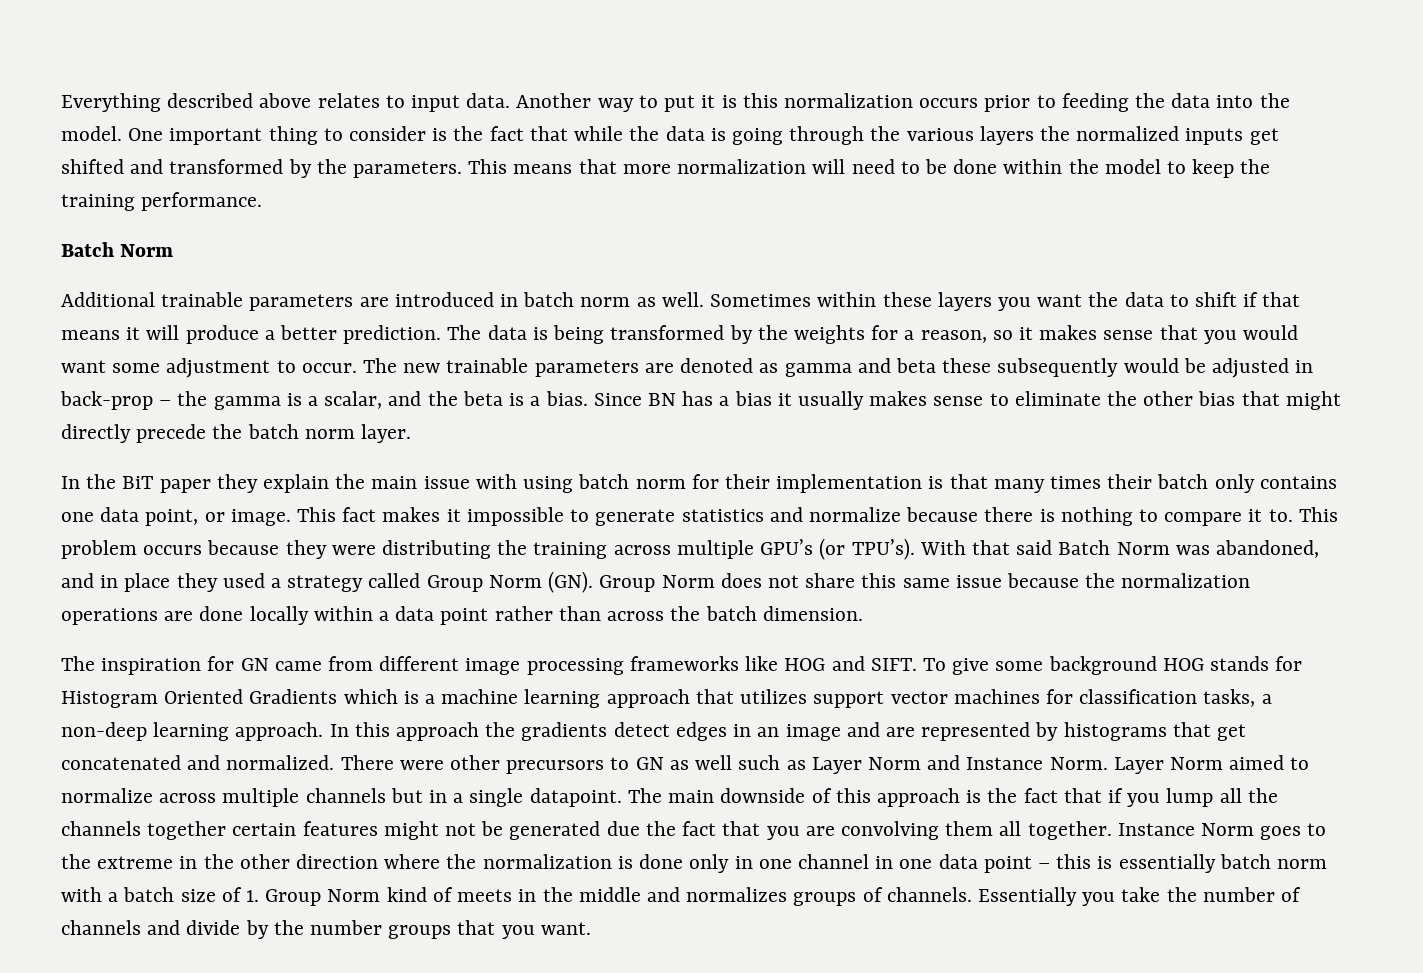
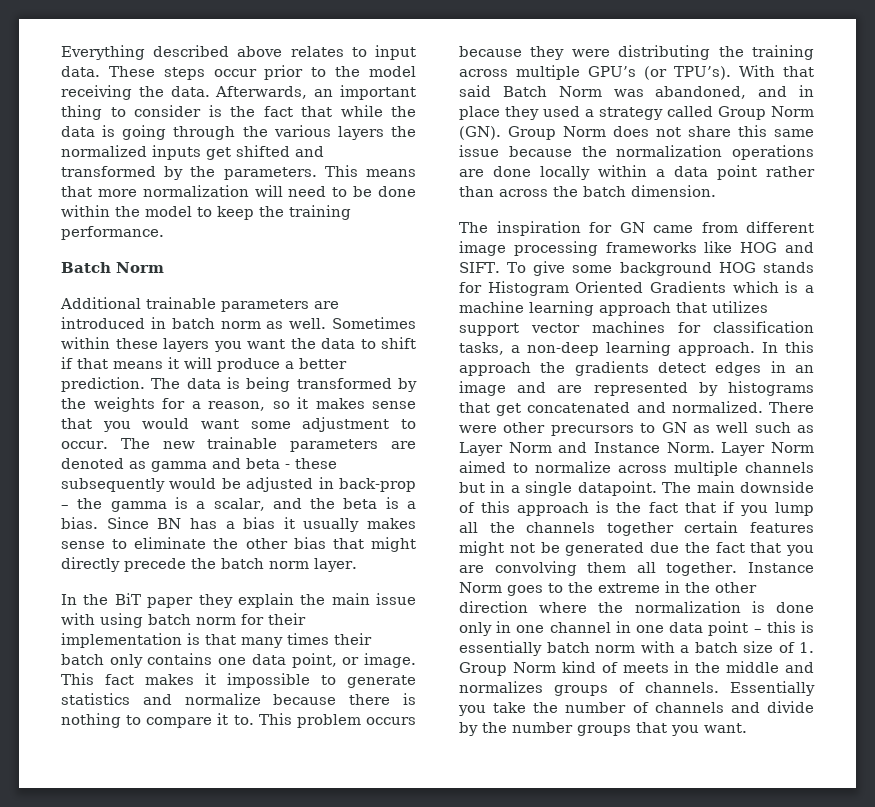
[516,93,1290,112] [61,126,164,141] Another way to put it is this normalization occurs prior to feeding the data into the model. One -> [108,65,416,80] [61,85,334,100] These steps occur prior to the model receiving the data. Afterwards, an
(936, 365) none -> [285,464,290,469] -

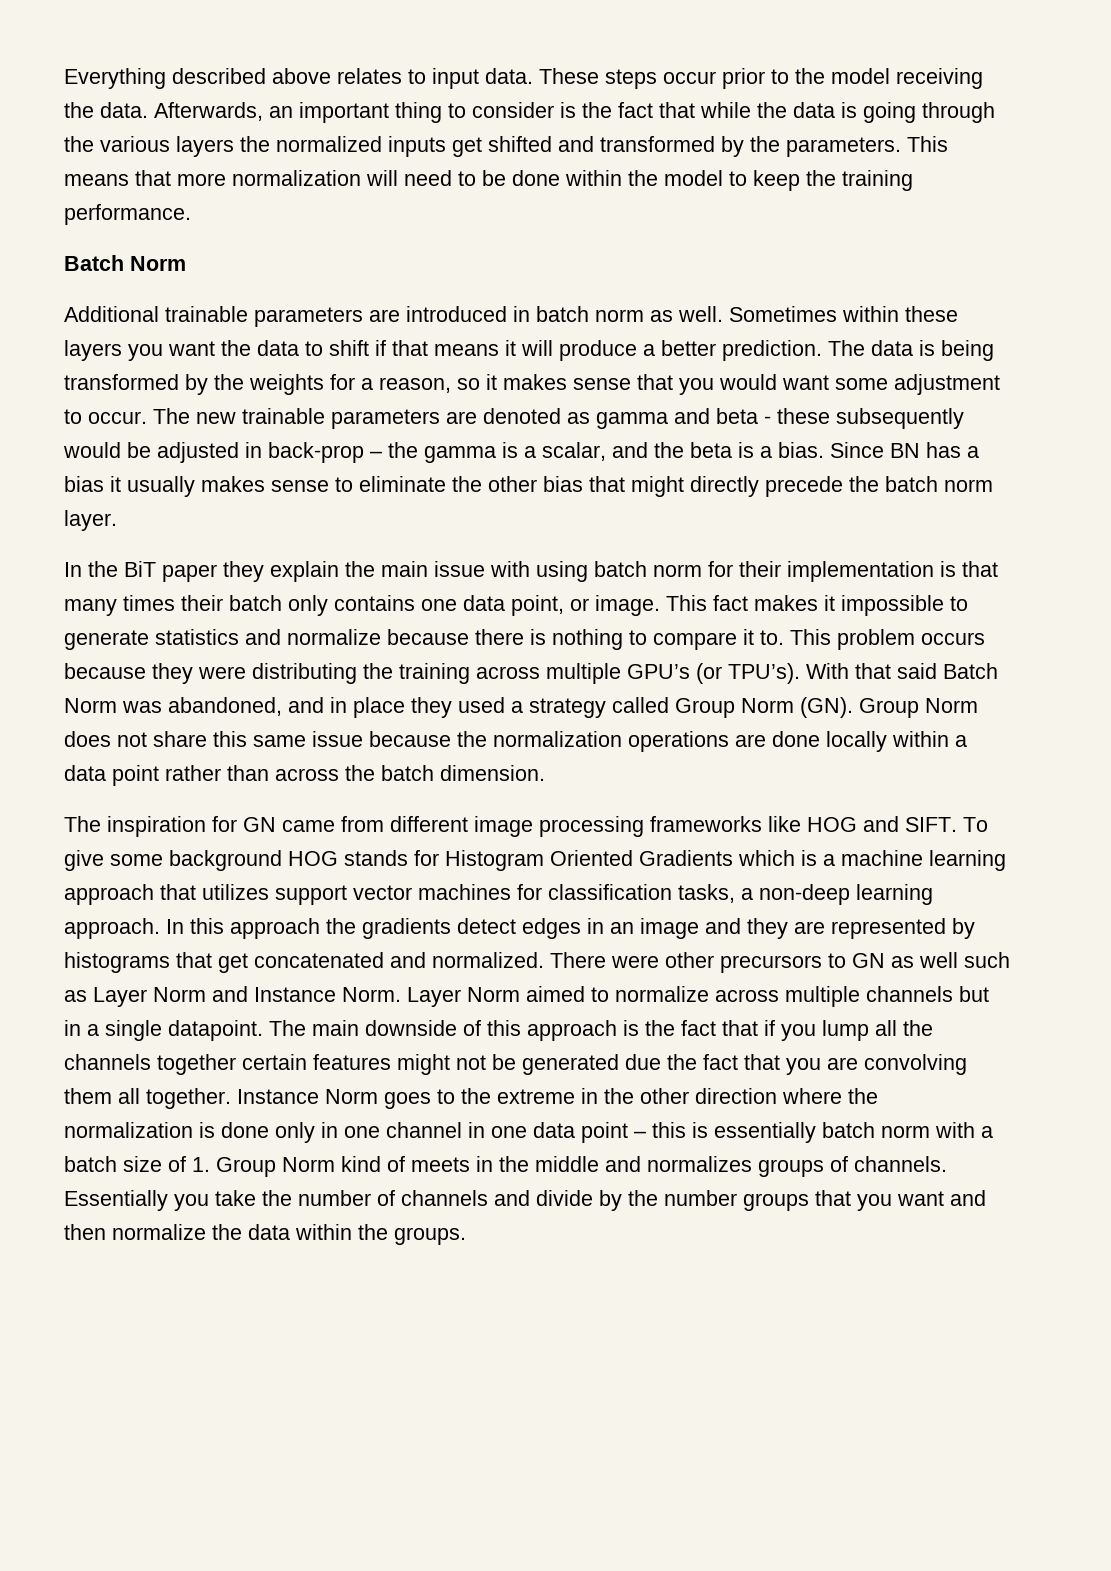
(547, 387) none -> [747,918,788,939] they
[704,723,747,733] want. -> [897,1190,986,1206] [64,1224,466,1245] want and then normalize the data within the groups.

